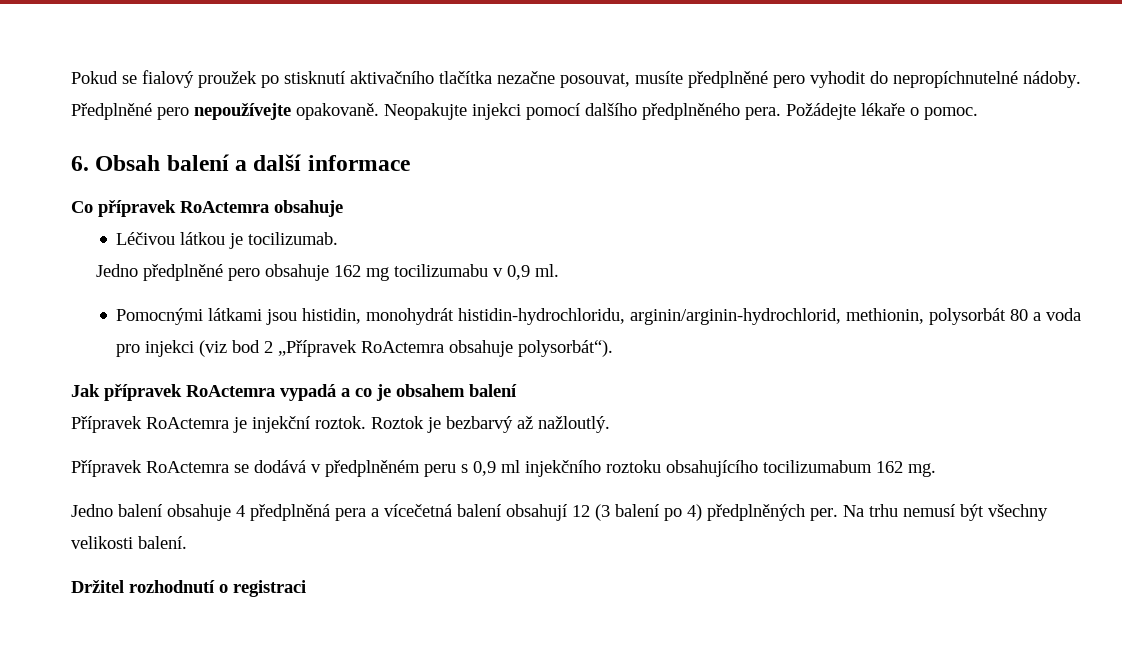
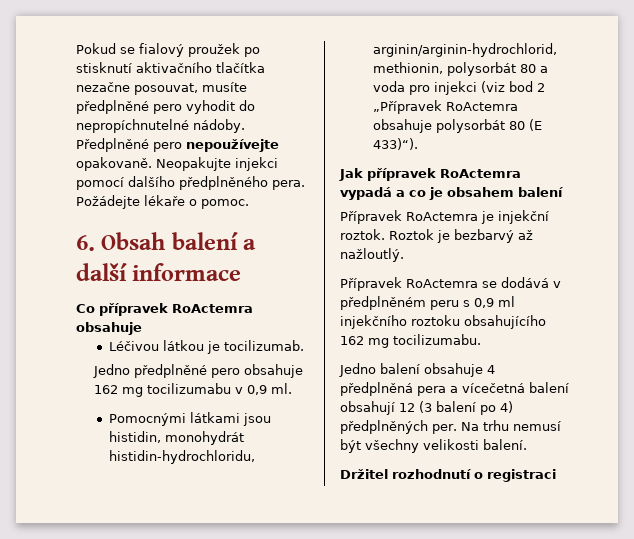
[518,340,614,357] polysorbát“). -> [435,119,542,133] [372,138,418,150] polysorbát 80 (E 433)“).
[763,460,936,477] tocilizumabum 162 mg. -> [340,334,481,348] 162 mg tocilizumabu.

